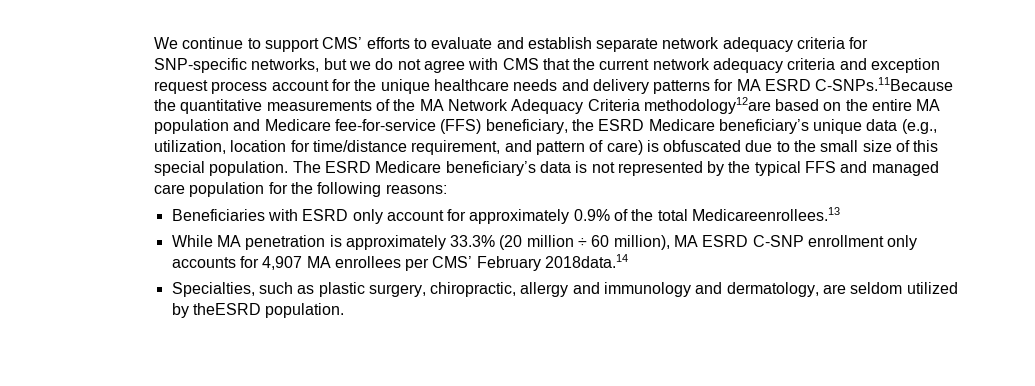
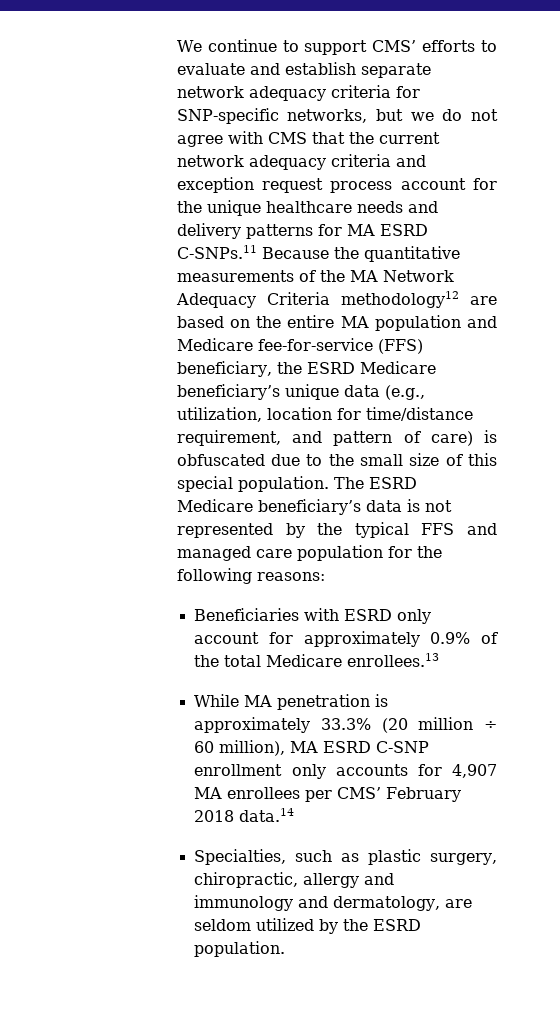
[815,77,954,91] C-SNPs.11Because -> [176,245,329,259] C-SNPs.11 Because
[643,97,771,114] methodology12are -> [340,291,497,308] methodology12 are
[692,207,841,221] Medicareenrollees.13 -> [266,653,440,667] Medicare enrollees.13
[545,254,629,268] 2018data.14 -> [194,808,295,822] 2018 data.14
[192,303,261,315] theESRD -> [343,919,422,931] the ESRD

